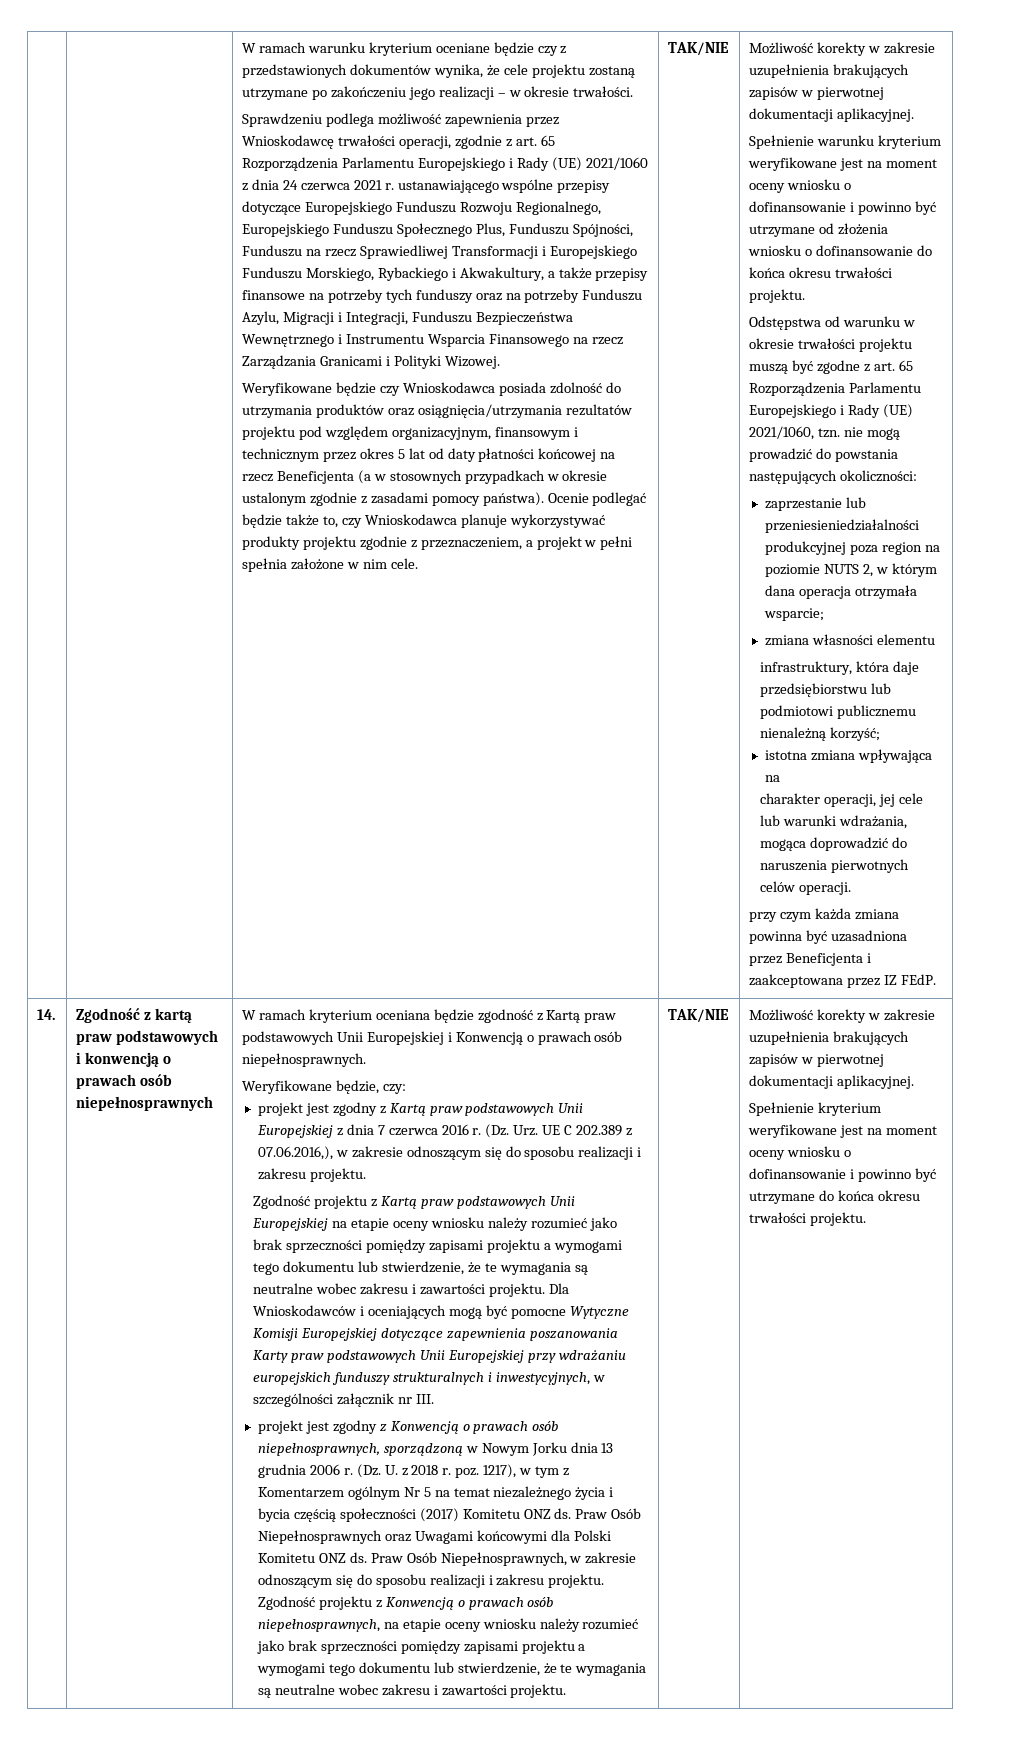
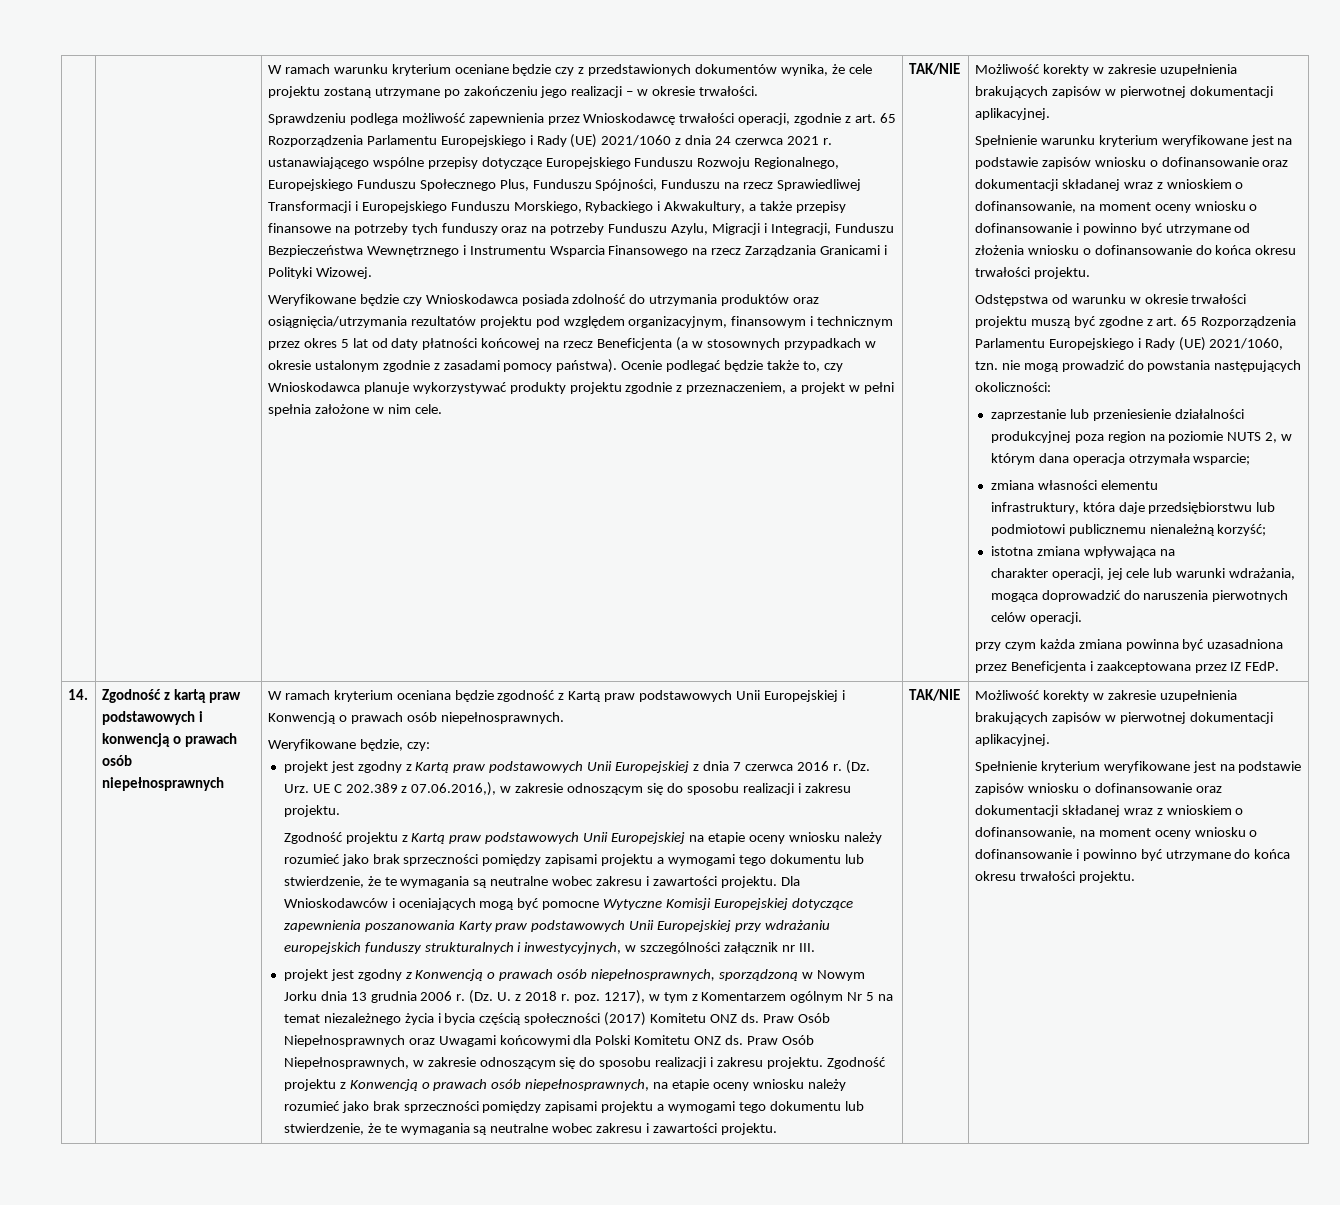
(882, 164) none -> [974,157,1289,169] [974,179,1244,191] [974,201,1095,213] podstawie zapisów wniosku o dofinansowanie oraz dokumentacji składanej wraz z wnioskiem o dofinansowanie, na
[764,519,919,533] przeniesieniedziałalności -> [1092,409,1244,421] przeniesienie działalności
(882, 1131) none -> [1238,761,1302,773] [974,783,1222,795] [974,805,1244,817] [974,827,1095,839] podstawie zapisów wniosku o dofinansowanie oraz dokumentacji składanej wraz z wnioskiem o dofinansowanie, na

